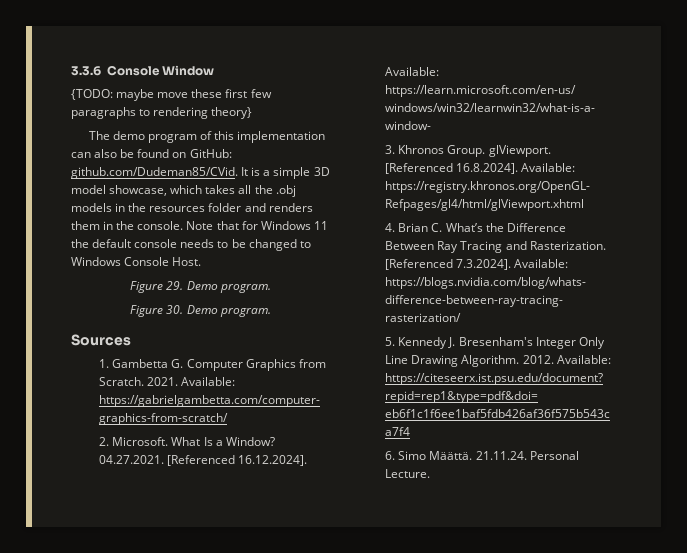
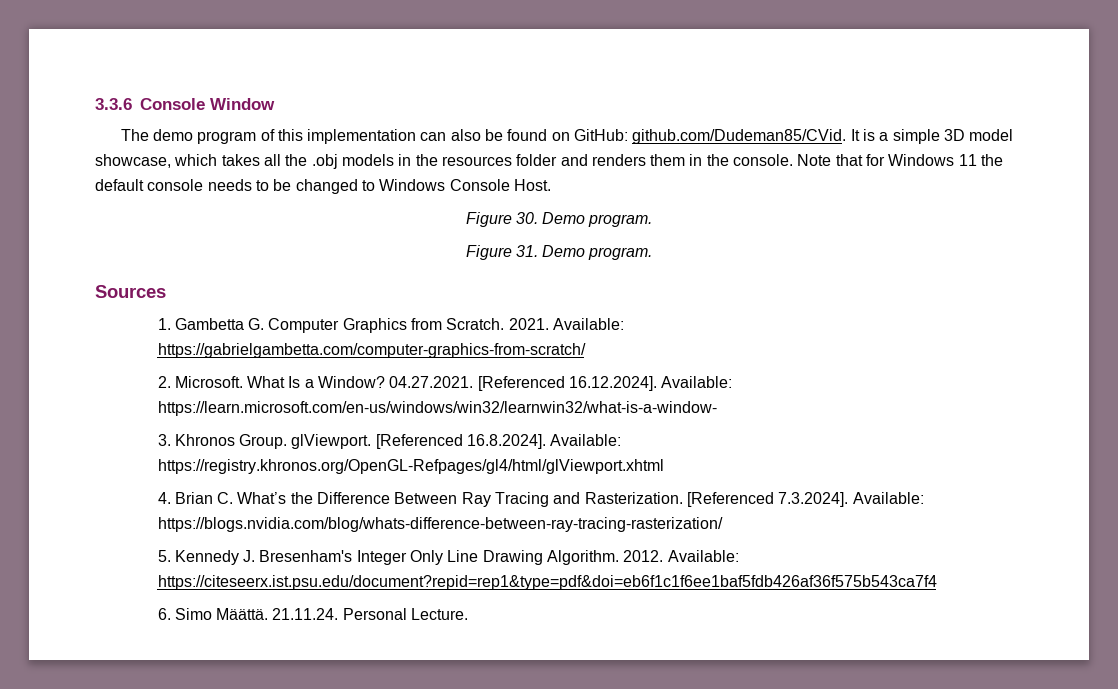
[71,89,272,101] [71,107,253,119] // {TODO: maybe move these first few paragraphs to rendering theory} -> (275, 104) none
[166,281,184,290] 29. -> [515,212,538,224] 30.
[166,305,184,314] 30. -> [515,245,538,257] 31.

